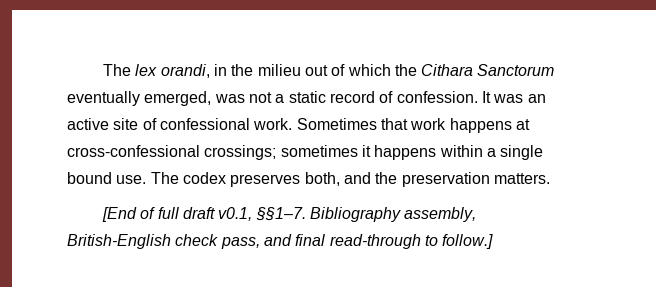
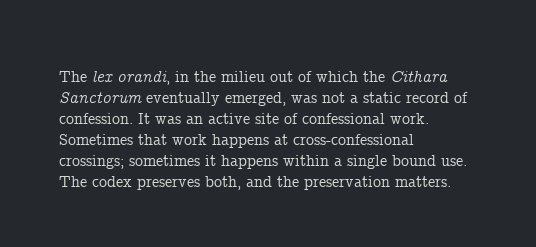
[101,207,477,222] [67,234,494,249] // [End of full draft v0.1, §§1–7. Bibliography assembly, British-English check pass, and final read-through to follow.] -> (451, 181) none

